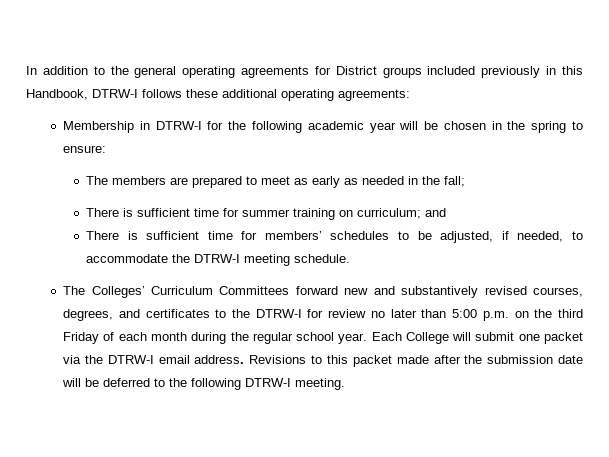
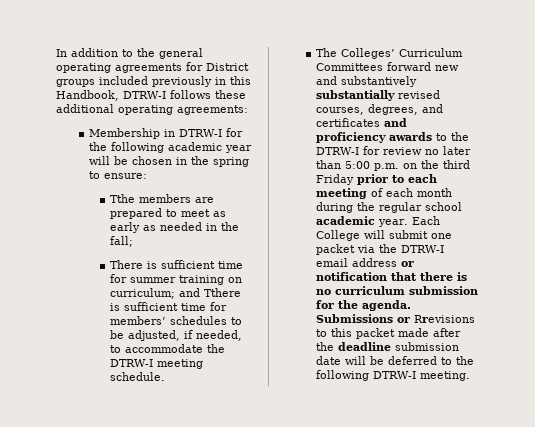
[85,176,108,185] The -> [109,194,135,203] Tthe
[85,231,119,240] // There -> [203,288,241,297] Tthere
(479, 292) none -> [316,90,396,101] substantially
(210, 313) none -> [384,118,408,127] [316,132,433,143] and proficiency awards
(100, 338) none -> [357,174,438,185] [316,188,368,199] prior to each meeting
(335, 336) none -> [316,216,376,225] academic
[194,355,307,364] address. Revisions -> [352,258,415,267] [316,272,468,281] [316,286,479,295] [316,300,412,311] [316,314,476,323] address or notification that there is no curriculum submission for the agenda. Submissions or Rrevisions
(483, 359) none -> [338,342,392,351] deadline

